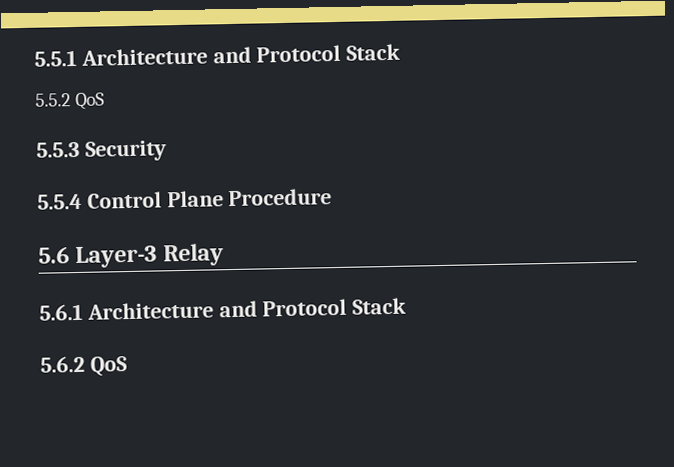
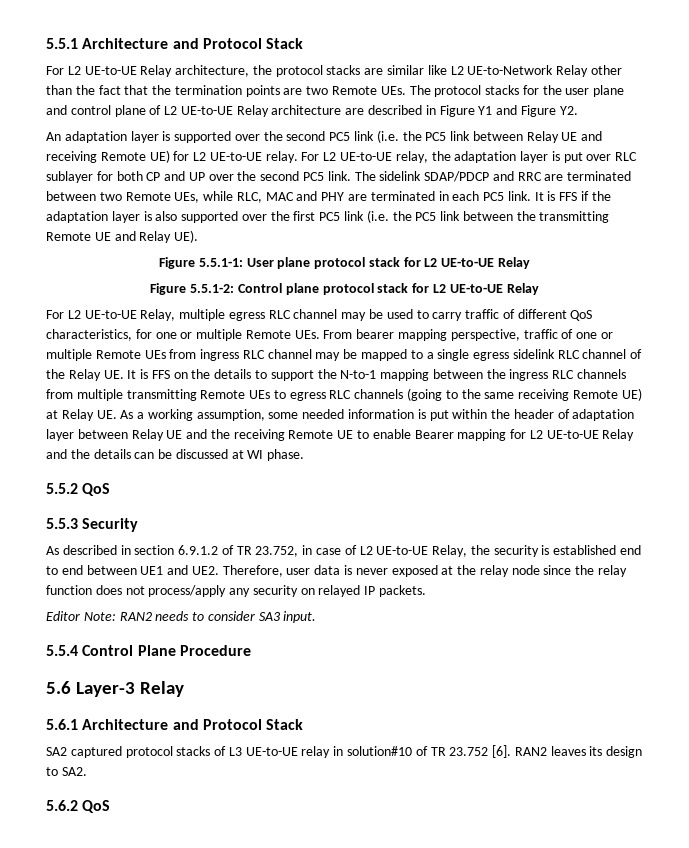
[35,92,106,110] [36,140,167,162] 5.5.2 QoS // 5.5.3 Security -> [46,65,622,77] [46,85,625,97] [46,105,578,117] [46,130,603,143] [46,150,638,163] [46,171,632,183] [46,191,611,203] [46,210,610,223] [46,230,199,243] [158,257,531,269] [150,283,539,295] [46,309,593,321] [46,329,613,341] [46,349,643,361] [46,369,627,381] [46,388,642,401] [46,409,635,421] [46,429,635,441] [46,449,305,461] [46,483,111,496] [46,518,139,532] [46,545,642,557] [46,565,628,577] [46,585,427,597] [46,611,317,623] For L2 UE-to-UE Relay architecture, the protocol stacks are similar like L2 UE-to-Network Relay other than the fact that the termination points are two Remote UEs. The protocol stacks for the user plane and control plane of L2 UE-to-UE Relay architecture are described in Figure Y1 and Figure Y2. // An adaptation layer is supported over the second PC5 link (i.e. the PC5 link between Relay UE and receiving Remote UE) for L2 UE-to-UE relay. For L2 UE-to-UE relay, the adaptation layer is put over RLC sublayer for both CP and UP over the second PC5 link. The sidelink SDAP/PDCP and RRC are terminated between two Remote UEs, while RLC, MAC and PHY are terminated in each PC5 link. It is FFS if the adaptation layer is also supported over the first PC5 link (i.e. the PC5 link between the transmitting Remote UE and Relay UE). // Figure 5.5.1-1: User plane protocol stack for L2 UE-to-UE Relay // Figure 5.5.1-2: Control plane protocol stack for L2 UE-to-UE Relay // For L2 UE-to-UE Relay, multiple egress RLC channel may be used to carry traffic of different QoS characteristics, for one or multiple Remote UEs. From bearer mapping perspective, traffic of one or multiple Remote UEs from ingress RLC channel may be mapped to a single egress sidelink RLC channel of the Relay UE. It is FFS on the details to support the N-to-1 mapping between the ingress RLC channels from multiple transmitting Remote UEs to egress RLC channels (going to the same receiving Remote UE) at Relay UE. As a working assumption, some needed information is put within the header of adaptation layer between Relay UE and the receiving Remote UE to enable Bearer mapping for L2 UE-to-UE Relay and the details can be discussed at WI phase. // 5.5.2 QoS // 5.5.3 Security // As described in section 6.9.1.2 of TR 23.752, in case of L2 UE-to-UE Relay, the security is established end to end between UE1 and UE2. Therefore, user data is never exposed at the relay node since the relay function does not process/apply any security on relayed IP packets. // Editor Note: RAN2 needs to consider SA3 input.
(408, 306) none -> [46,745,643,758] [46,767,87,776] // SA2 captured protocol stacks of L3 UE-to-UE relay in solution#10 of TR 23.752 [6]. RAN2 leaves its design to SA2.

